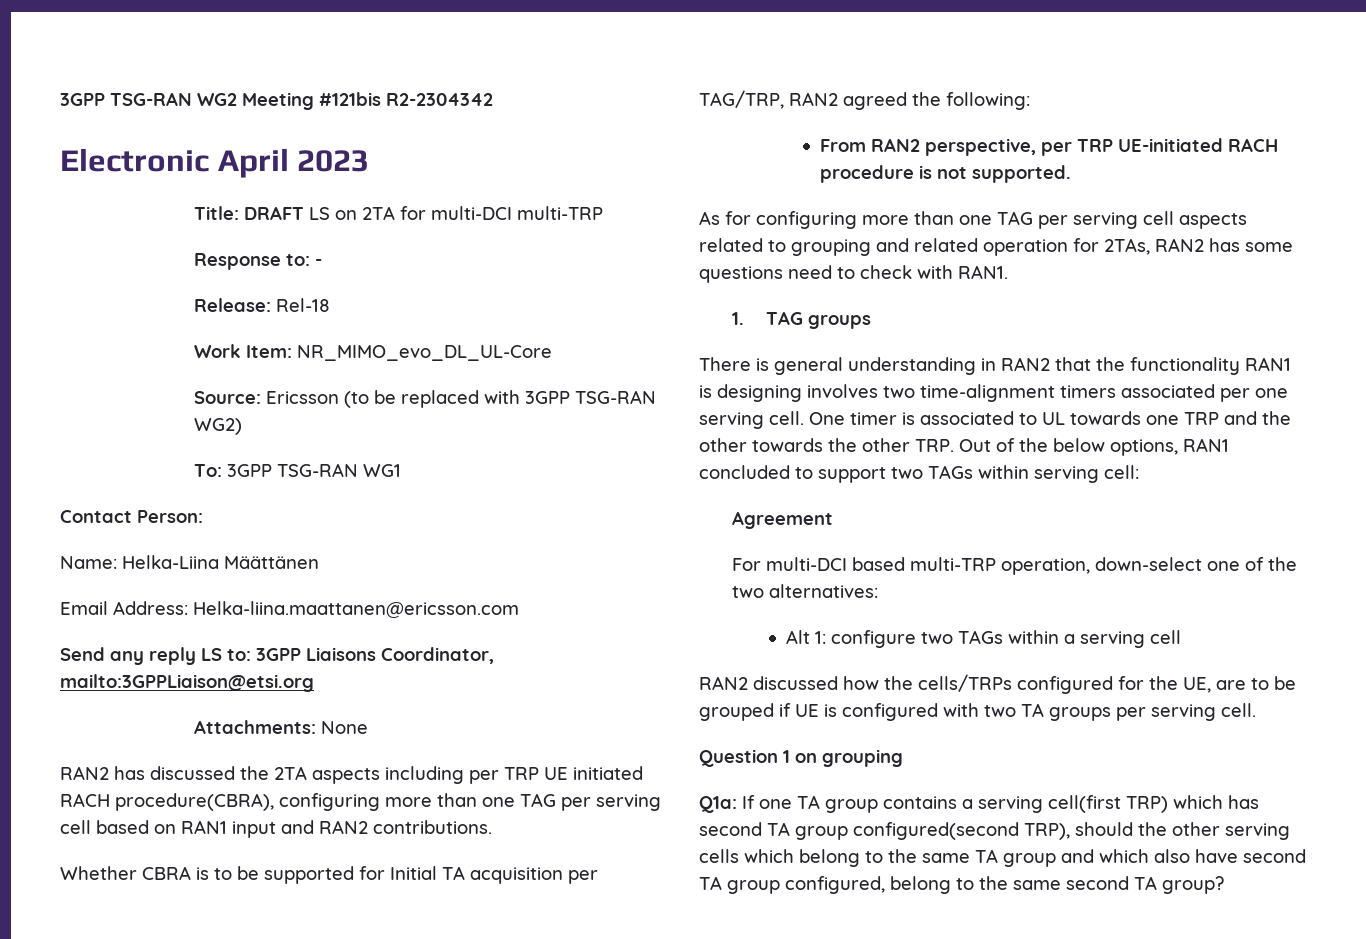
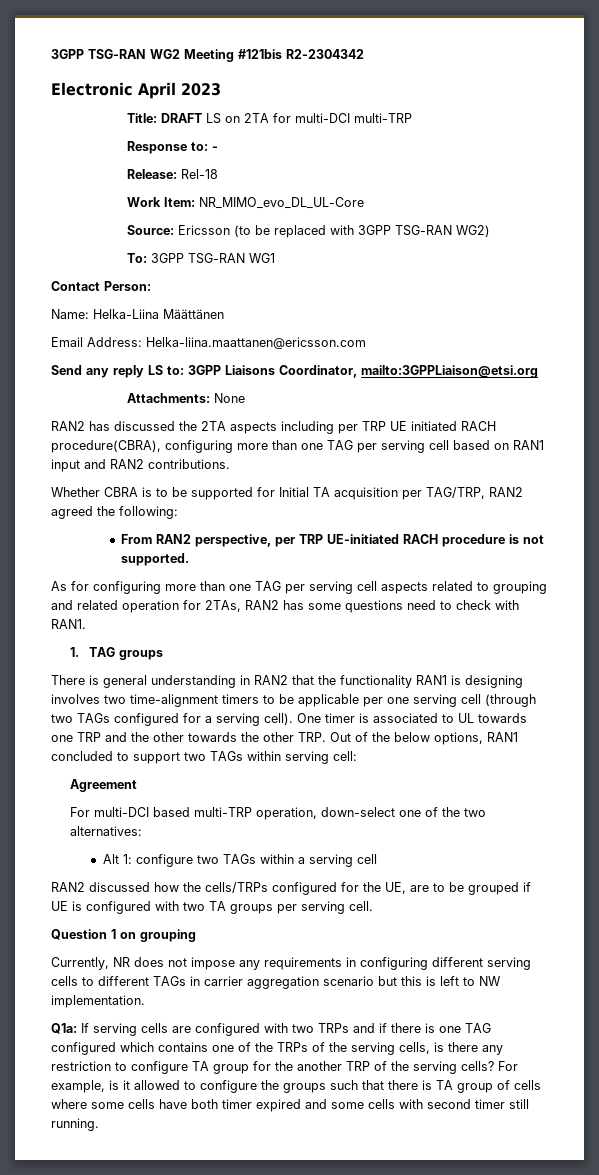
[1121,384,1288,402] [699,411,804,429] associated per one serving cell. -> [263,694,536,707] [51,713,293,726] to be applicable per one serving cell (through two TAGs configured for a serving cell).
[699,795,1259,813] [699,822,1290,840] [699,849,1306,867] [699,876,1224,894] Q1a: If one TA group contains a serving cell(first TRP) which has second TA group configured(second TRP), should the other serving cells which belong to the same TA group and which also have second TA group configured, belong to the same second TA group? -> [51,957,531,970] [51,976,500,989] [51,995,145,1008] [51,1023,491,1036] [51,1042,503,1055] [51,1061,518,1074] [51,1080,541,1093] [51,1099,529,1112] [51,1118,99,1131] Currently, NR does not impose any requirements in configuring different serving cells to different TAGs in carrier aggregation scenario but this is left to NW implementation. // Q1a: If serving cells are configured with two TRPs and if there is one TAG configured which contains one of the TRPs of the serving cells, is there any restriction to configure TA group for the another TRP of the serving cells? For example, is it allowed to configure the groups such that there is TA group of cells where some cells have both timer expired and some cells with second timer still running.

